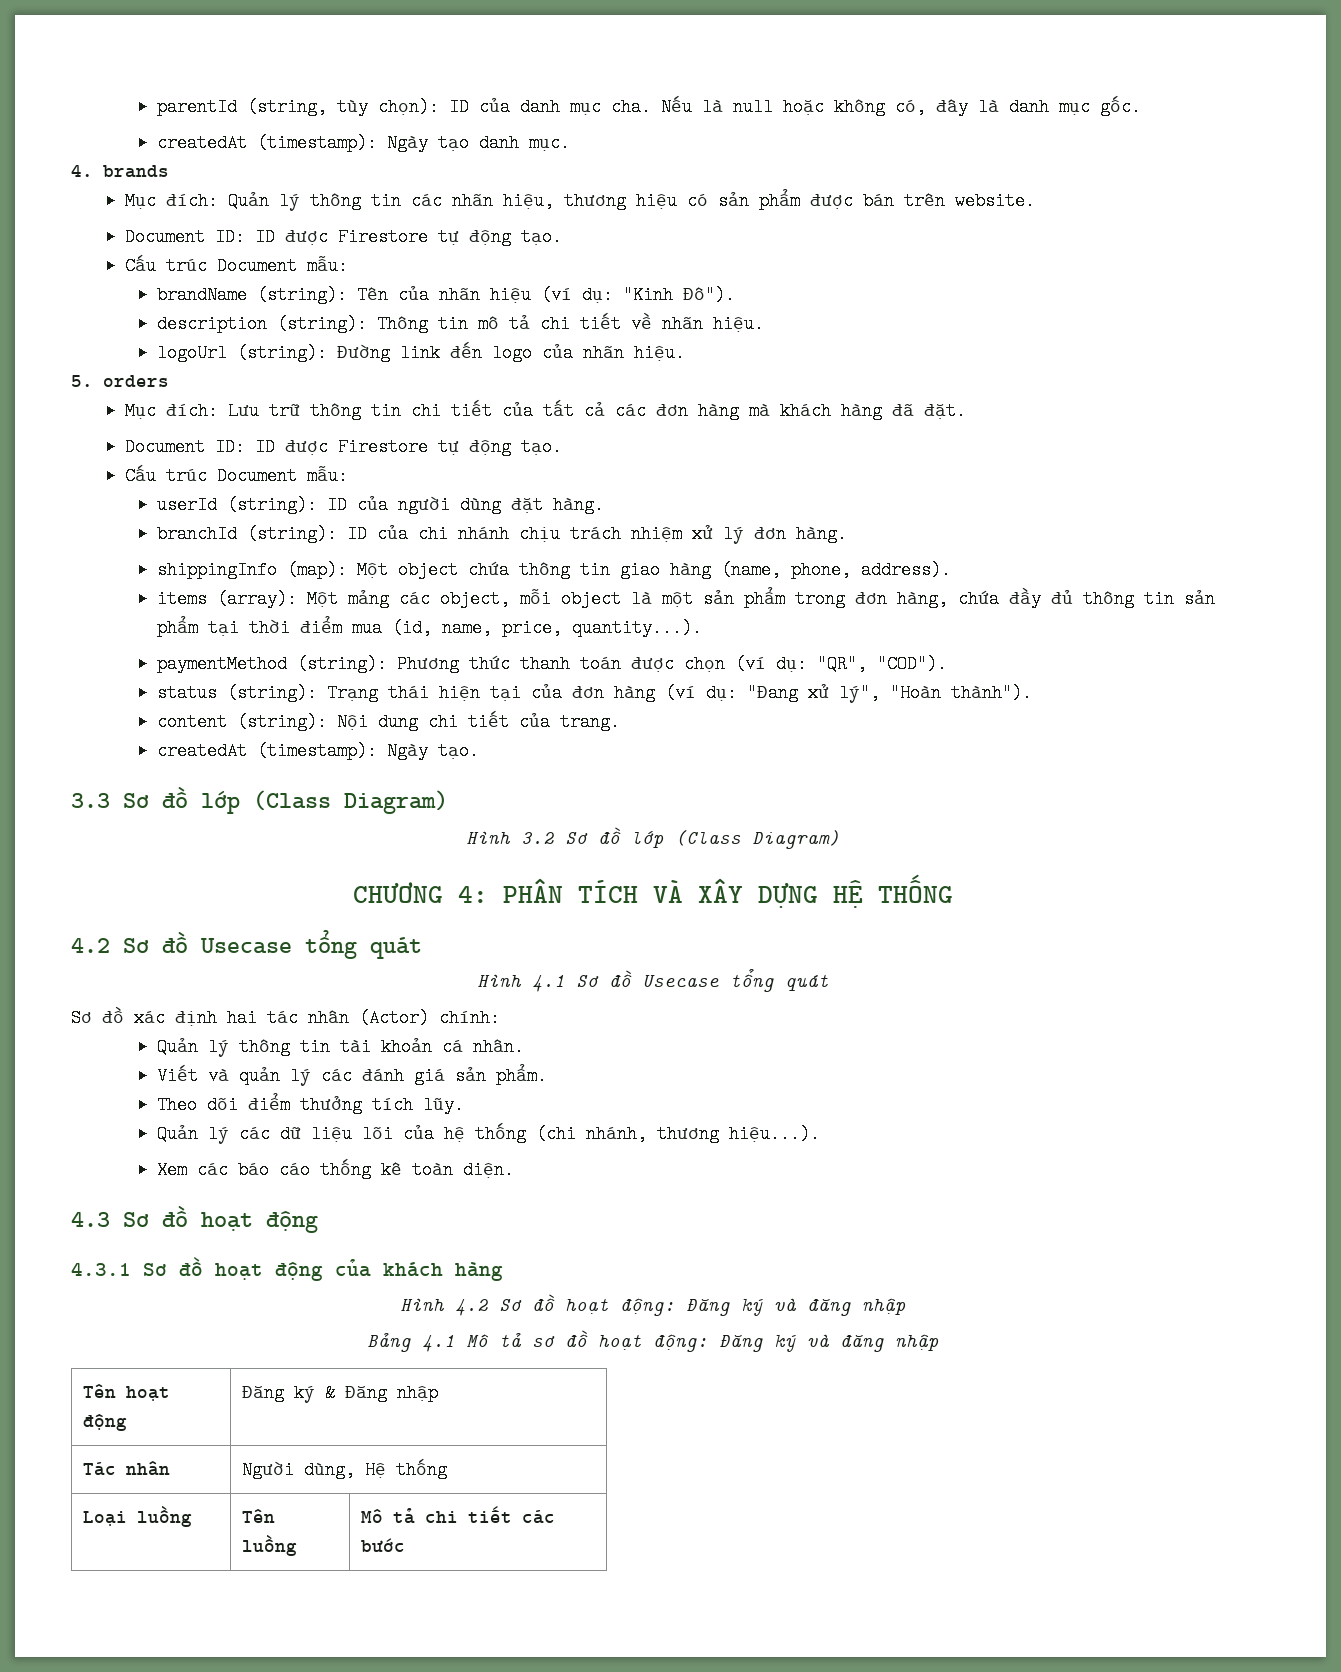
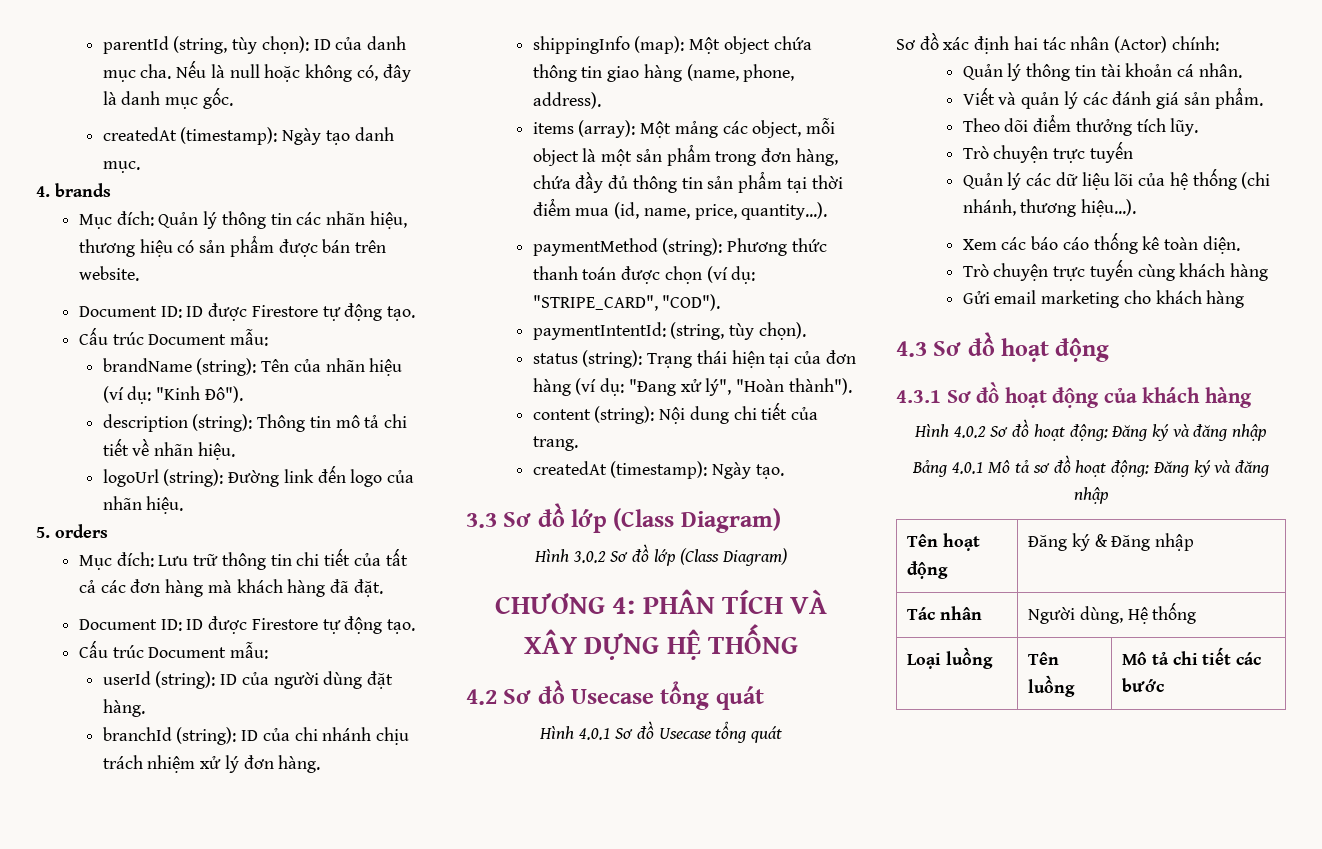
[816,655,867,673] "QR", -> [532,295,658,311] "STRIPE_CARD",
(947, 664) none -> [532,322,806,340] // paymentIntentId: (string, tùy chọn).
[520,832,554,844] 3.2 -> [572,551,606,563] 3.0.2
[531,975,565,993] 4.1 -> [578,728,611,740] 4.0.1
(464, 1105) none -> [962,141,1133,163] // Trò chuyện trực tuyến
(514, 1170) none -> [962,259,1269,281] [962,290,1245,308] // Trò chuyện trực tuyến cùng khách hàng // Gửi email marketing cho khách hàng
[454,1299,488,1317] 4.2 -> [953,426,986,438] 4.0.2
[421,1335,455,1353] 4.1 -> [951,462,984,474] 4.0.1

